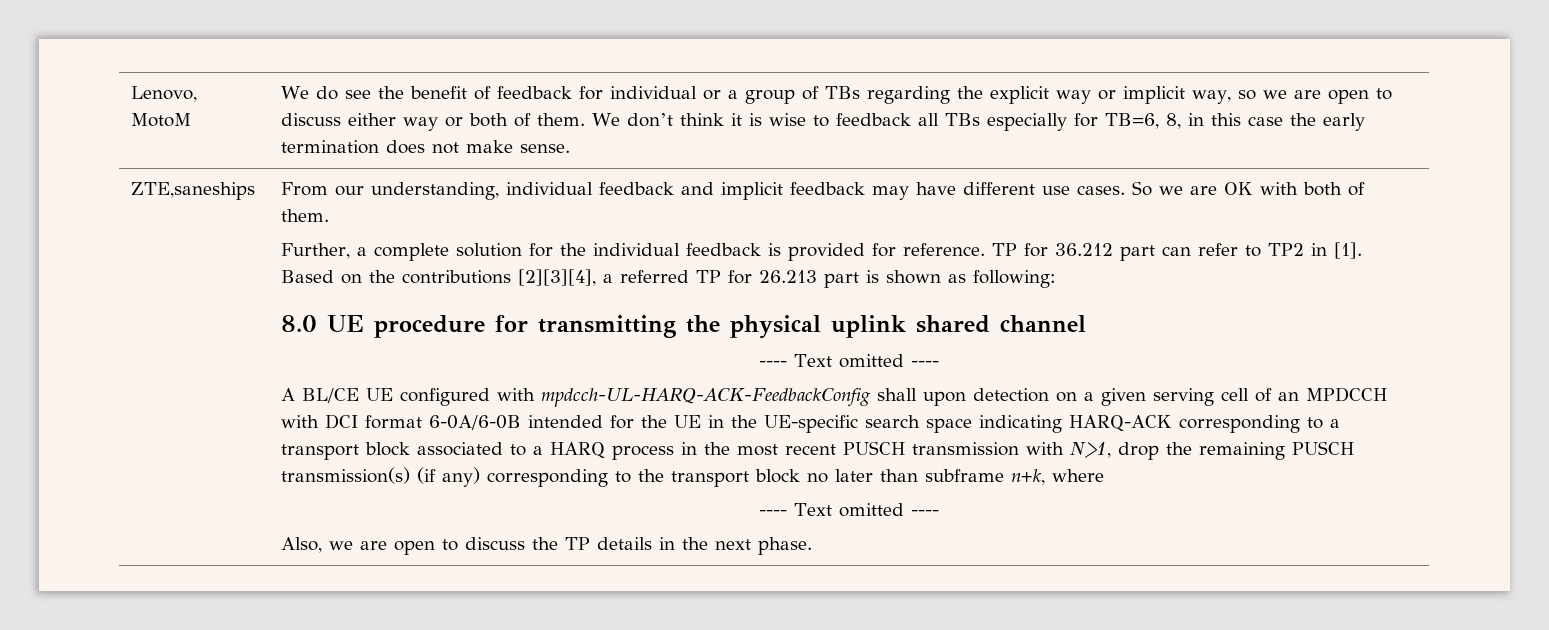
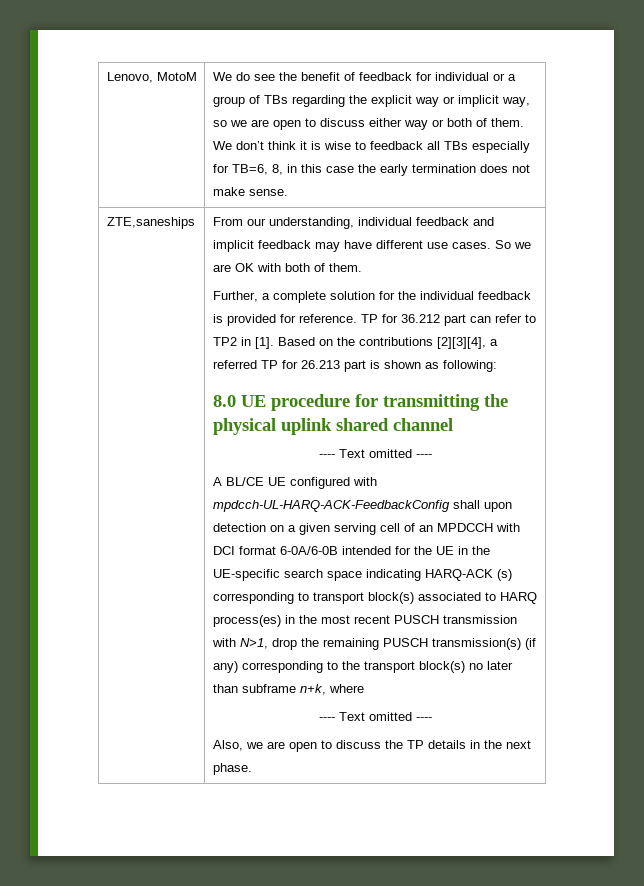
[1178,415,1340,433] [280,442,674,460] corresponding to a transport block associated to a HARQ process -> [496,569,512,581] [212,592,537,604] [212,615,281,627] (s) corresponding to transport block(s) associated to HARQ process(es)
[754,469,800,483] block -> [418,661,465,673] block(s)

